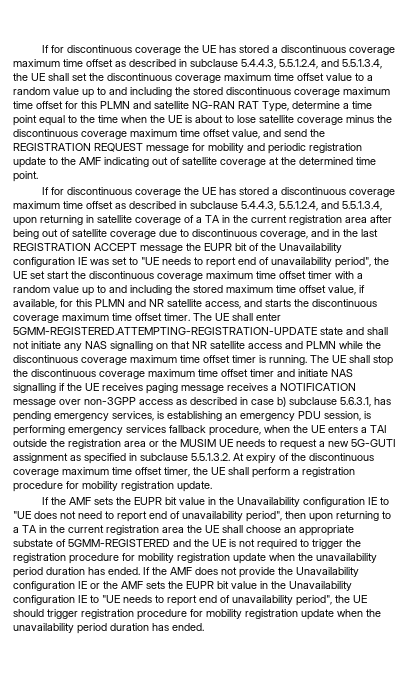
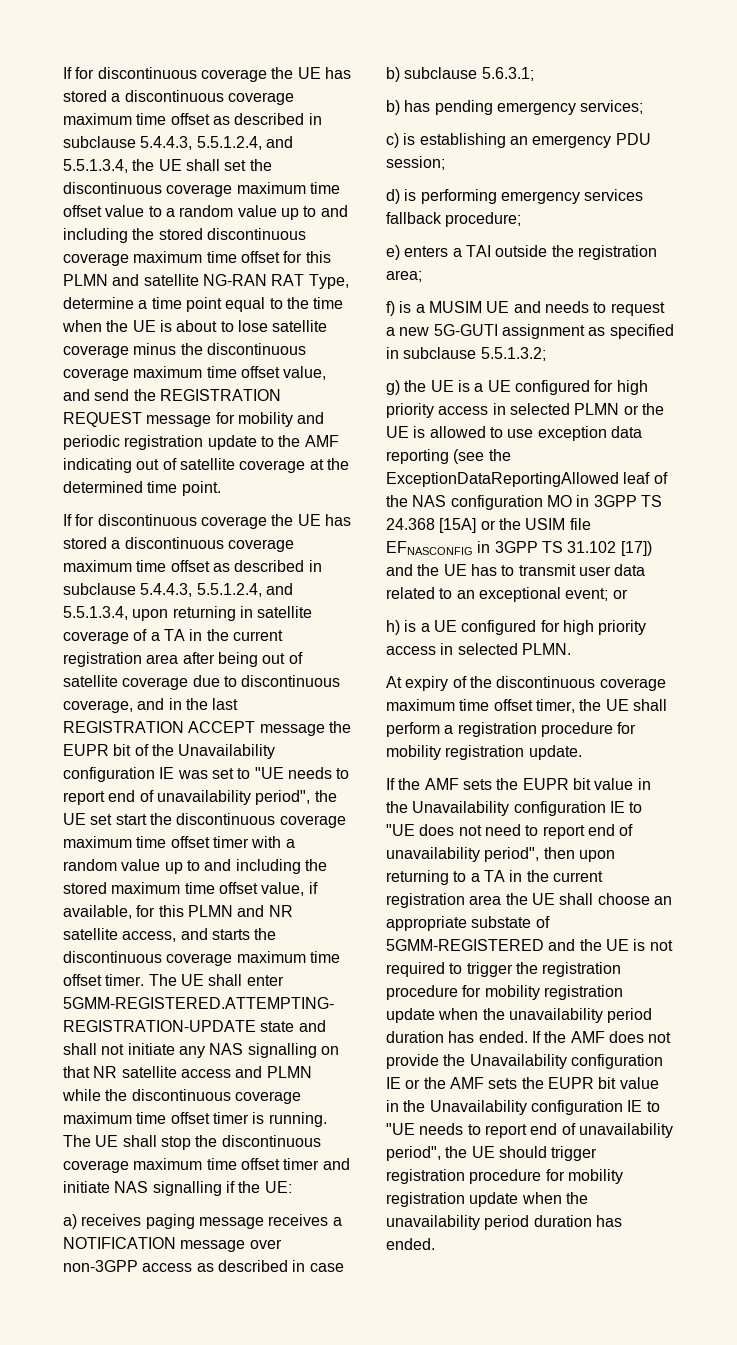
[85,383,99,391] UE -> [264,1181,292,1193] [63,1214,77,1229] UE: // a)
[340,397,371,407] 5.6.3.1, -> [481,67,534,81] [386,100,400,115] 5.6.3.1; // b)
[112,411,154,421] services, -> [580,100,644,114] [386,133,399,148] services; // c)
[324,411,361,421] session, -> [386,156,445,170] [386,189,400,204] session; // d)
[209,425,325,436] procedure, when the UE -> [445,212,522,227] [386,245,400,260] procedure; // e)
[124,439,177,447] area or the -> [386,270,422,282] [386,301,425,316] area; // f) is a
(233, 443) none -> [513,301,541,313] and
[191,453,230,461] 5.5.1.3.2. -> [480,347,546,361] [386,380,648,395] [386,403,664,418] [386,426,642,441] [386,449,511,464] [386,472,668,487] [386,495,662,510] [386,518,591,533] [386,541,652,556] [386,564,646,576] [386,587,628,602] [386,620,647,635] [386,643,571,655] 5.5.1.3.2; // g) the UE is a UE configured for high priority access in selected PLMN or the UE is allowed to use exception data reporting (see the ExceptionDataReportingAllowed leaf of the NAS configuration MO in 3GPP TS 24.368 [15A] or the USIM file EFNASCONFIG in 3GPP TS 31.102 [17]) and the UE has to transmit user data related to an exceptional event; or // h) is a UE configured for high priority access in selected PLMN. //

